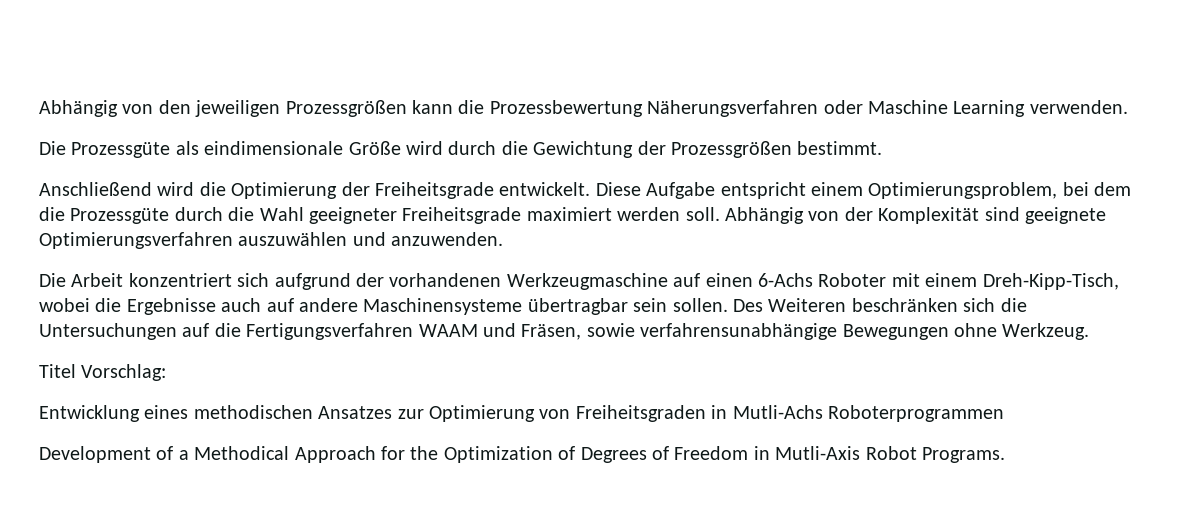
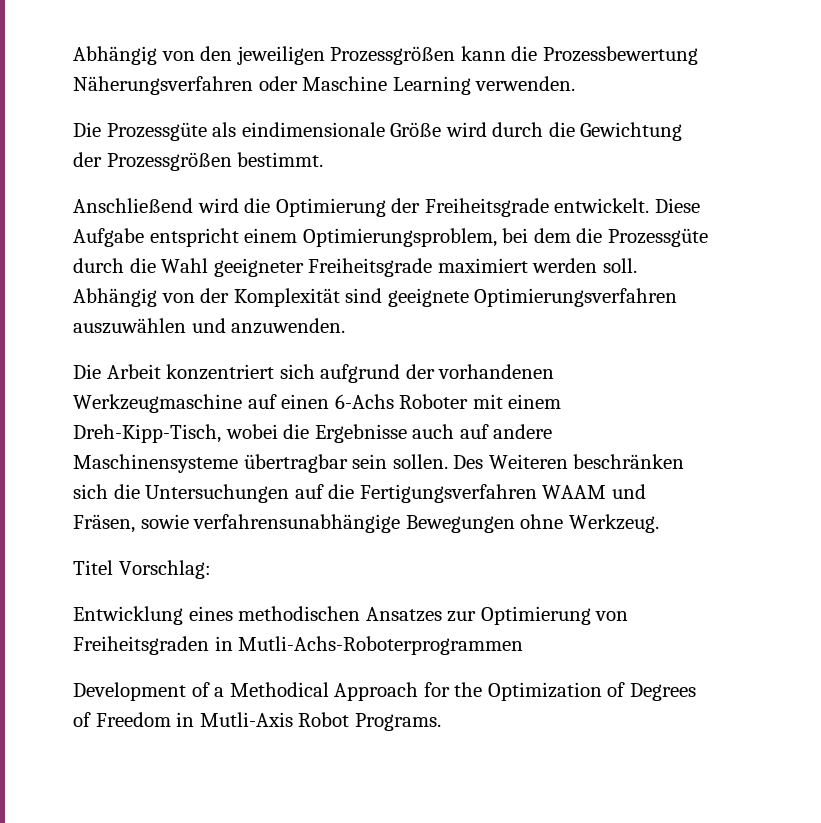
[732,405,1004,422] Mutli-Achs Roboterprogrammen -> [238,636,524,655] Mutli-Achs-Roboterprogrammen

